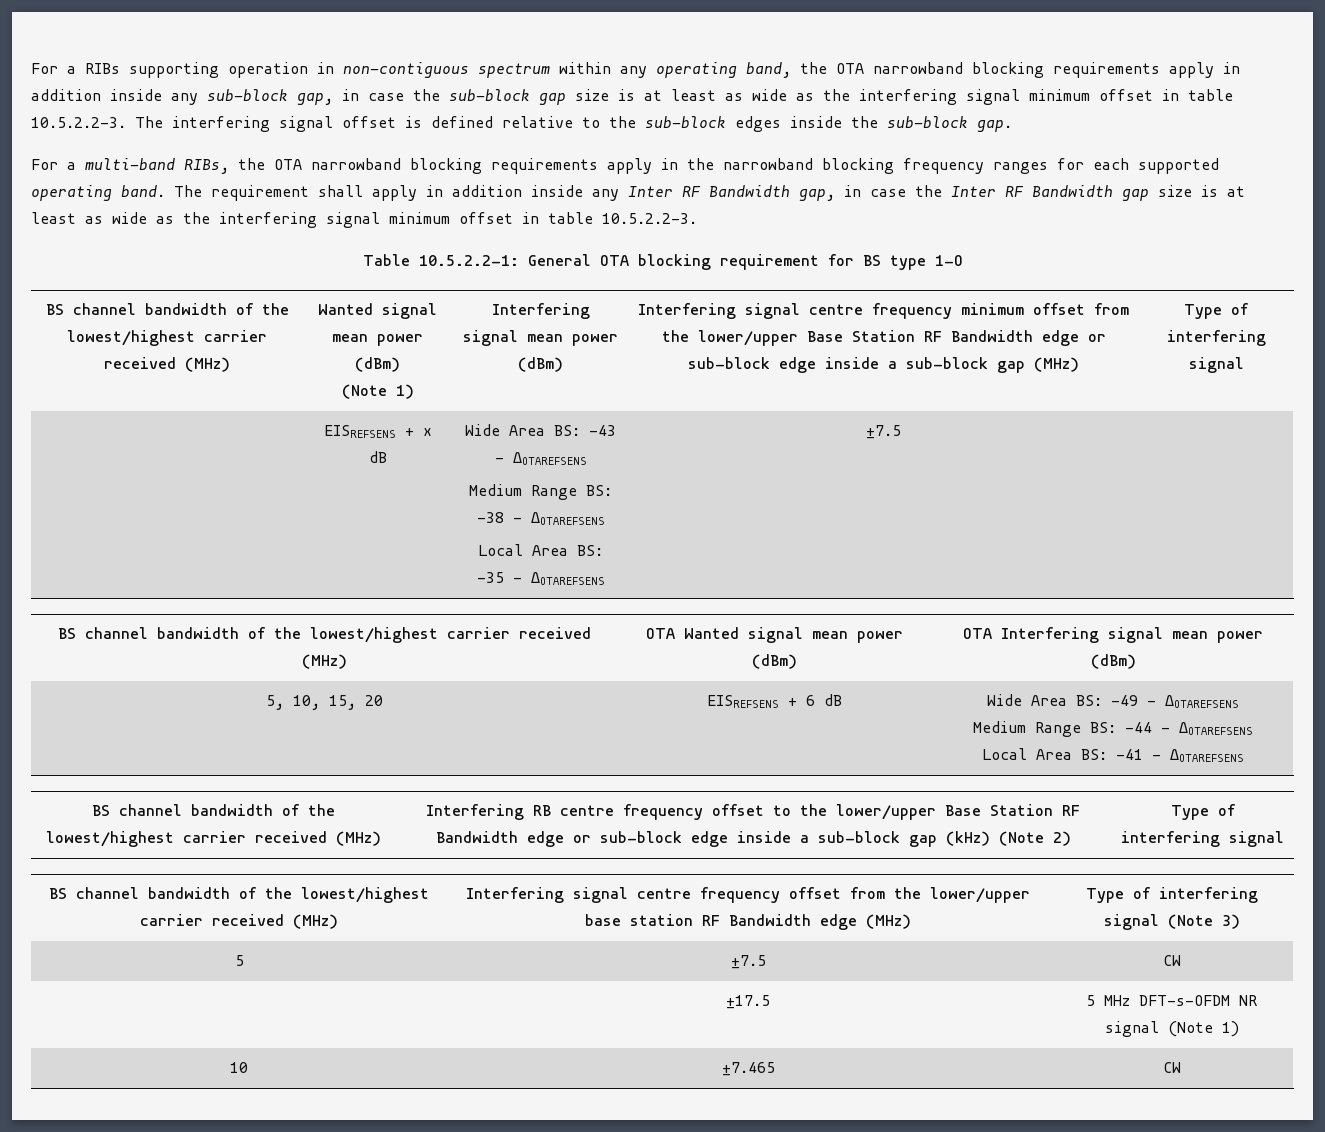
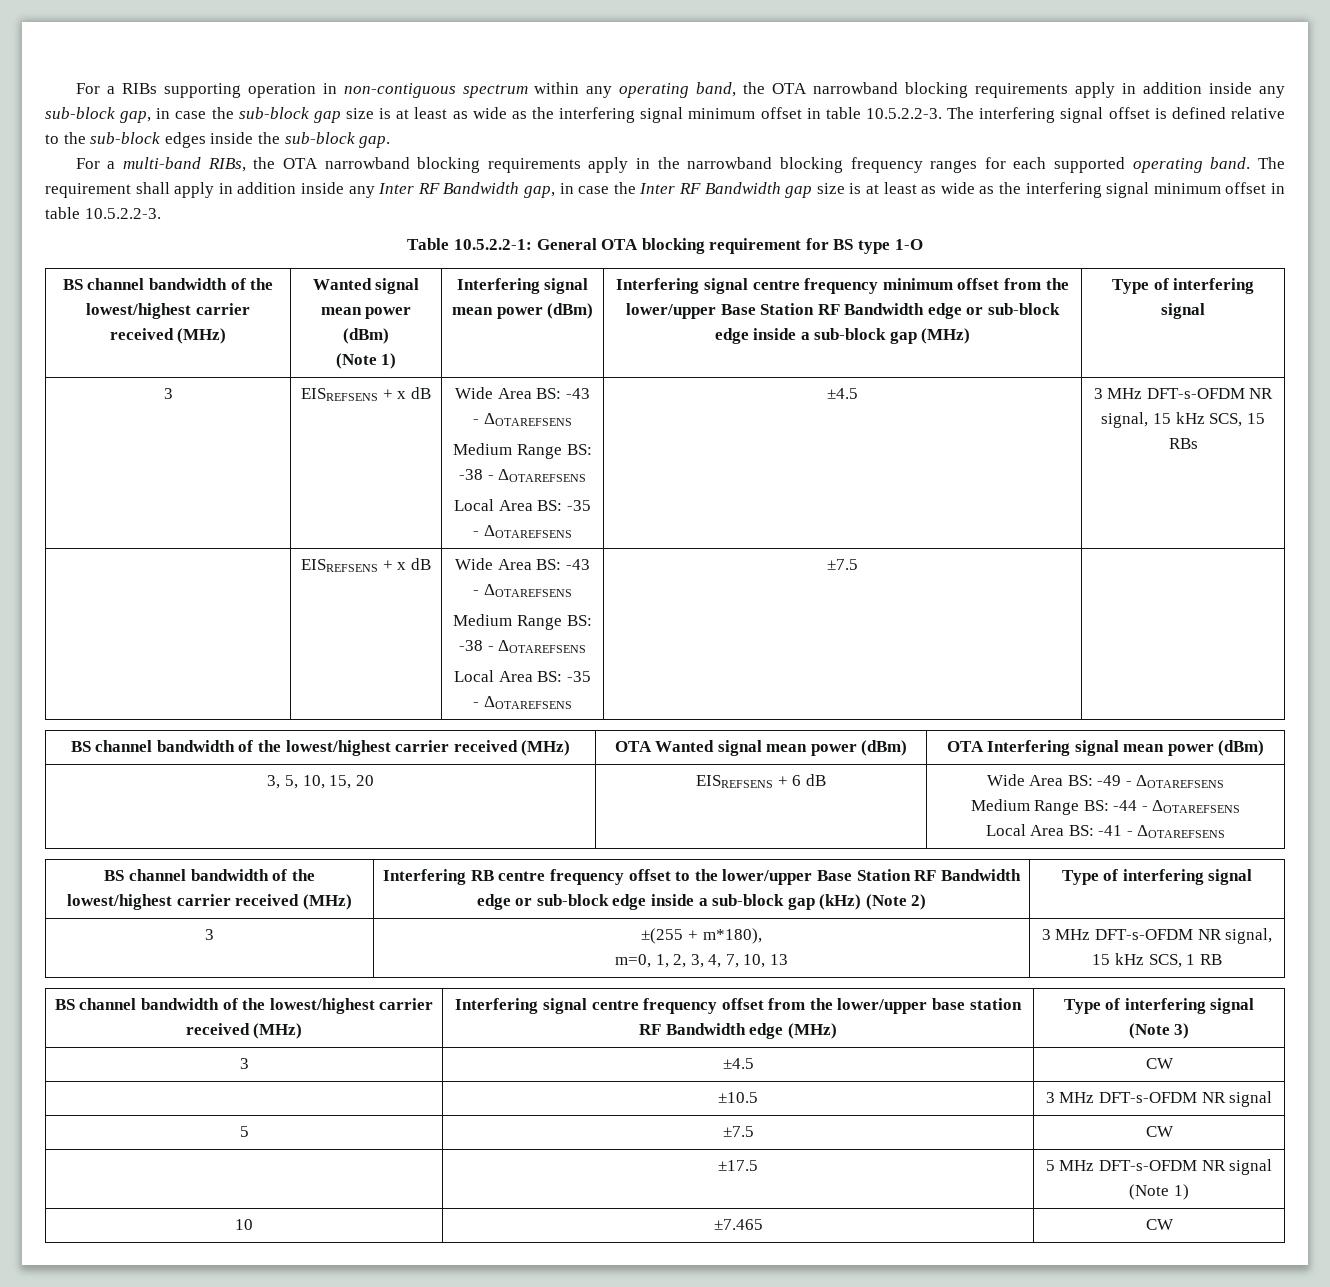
(1244, 365) none -> [163,388,173,399] [301,387,431,401] [455,387,590,399] [473,413,572,426] [453,443,592,459] [458,469,587,482] [454,499,591,511] [473,525,572,538] [827,388,859,399] [1093,388,1274,399] [1101,412,1265,428] [1168,438,1198,449] // 3 | EISREFSENS + x dB | Wide Area BS: -43 - ΔOTAREFSENS // Medium Range BS: -38 - ΔOTAREFSENS // Local Area BS: -35 - ΔOTAREFSENS | ±4.5 | 3 MHz DFT-s-OFDM NR signal, 15 kHz SCS, 15 RBs
(1136, 661) none -> [267,775,281,789] 3,
(1284, 839) none -> [205,929,214,940] [641,928,762,944] [614,954,789,968] [1041,928,1273,944] [1092,953,1222,968] // 3 | ±(255 + m*180), // m=0, 1, 2, 3, 4, 7, 10, 13 | 3 MHz DFT-s-OFDM NR signal, 15 kHz SCS, 1 RB
(1240, 921) none -> [239,1058,249,1069] [722,1058,754,1069] [1145,1058,1174,1069] [718,1092,759,1103] [1045,1091,1273,1107] // 3 | ±4.5 | CW // | ±10.5 | 3 MHz DFT-s-OFDM NR signal

